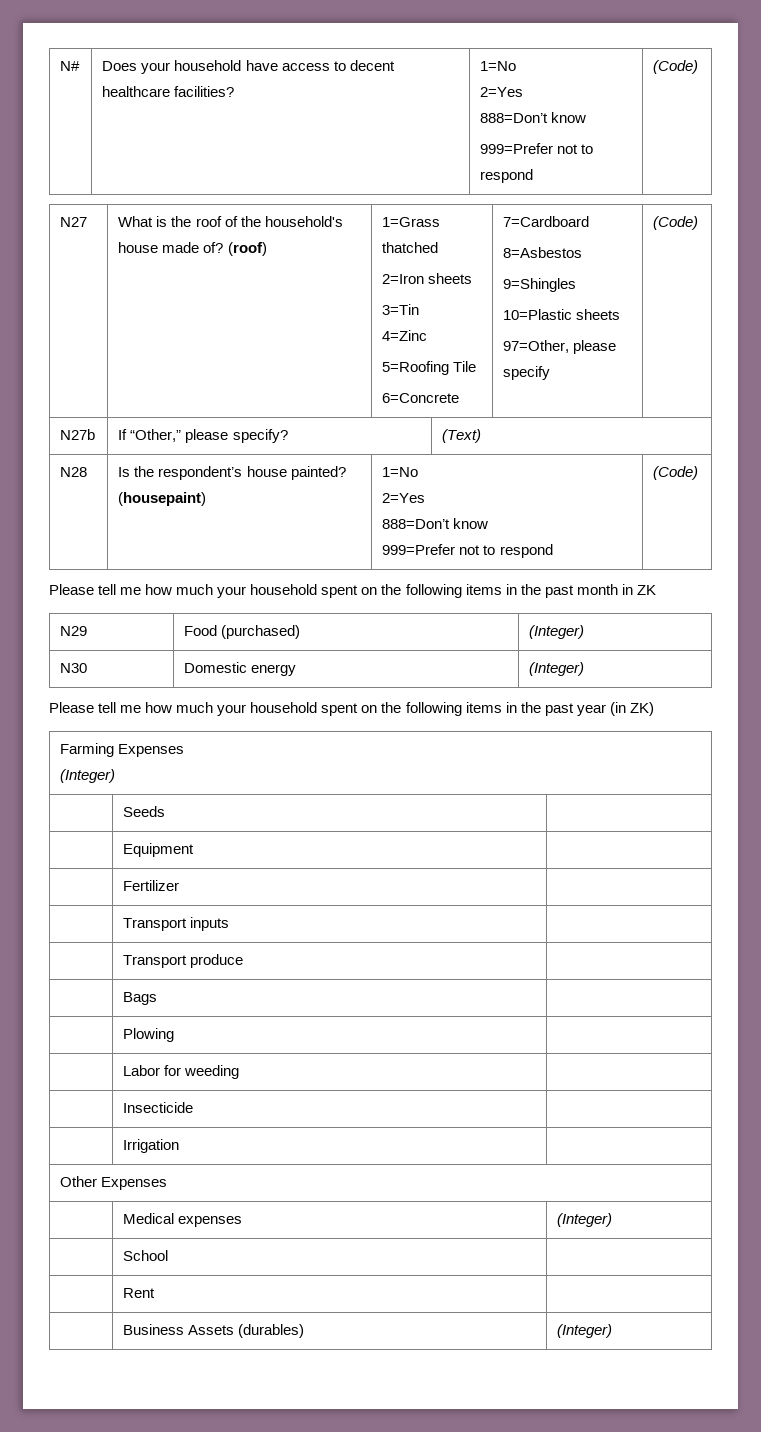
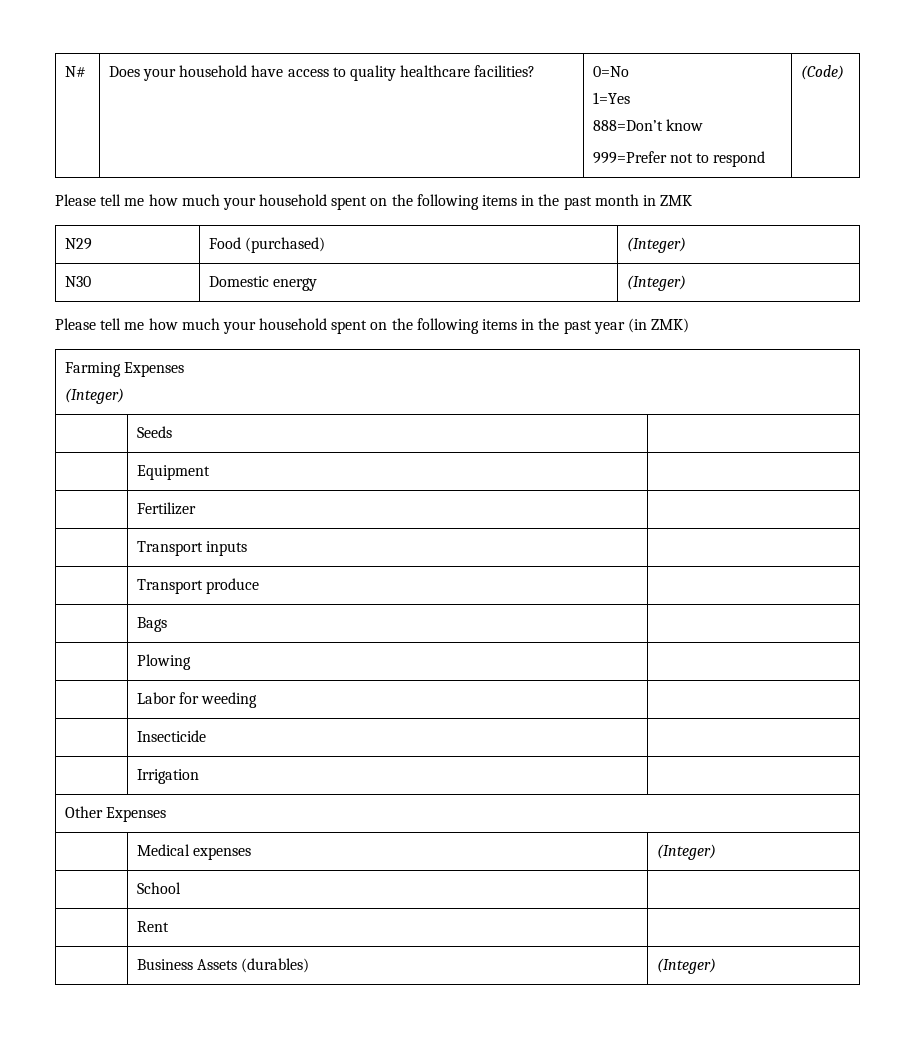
[349,60,395,71] decent -> [349,65,396,81] quality
[480,61,517,71] [480,87,524,97] [480,112,587,123] [480,143,594,154] [480,169,534,183] [653,60,699,74] [60,217,88,227] [118,216,343,227] [118,242,267,256] [382,217,441,227] [382,242,439,253] [382,273,473,284] [382,304,420,315] [382,330,428,341] [382,361,477,375] [382,393,460,403] [503,216,590,227] [503,247,583,258] [503,278,577,292] [503,309,621,320] [503,340,617,354] [503,366,551,380] [653,216,699,230] [60,429,96,440] [118,429,288,443] [442,429,482,443] [60,467,88,477] [118,466,346,480] [118,492,207,506] [382,467,419,477] [382,493,426,503] 1=No // 2=Yes // 888=Don’t know // 999=Prefer not to respond | (Code) // N27 | What is the roof of the household's house made of? (roof) | 1=Grass thatched // 2=Iron sheets // 3=Tin // 4=Zinc // 5=Roofing Tile // 6=Concrete | 7=Cardboard // 8=Asbestos // 9=Shingles // 10=Plastic sheets // 97=Other, please specify | (Code) // N27b | If “Other,” please specify? | (Text) // N28 | Is the respondent’s house painted? (housepaint) | 1=No // 2=Yes -> [592,66,629,77] [592,92,630,104] 0=No // 1=Yes
[636,585,656,595] ZK -> [660,195,693,206] ZMK
[629,702,654,716] ZK) -> [651,318,690,333] ZMK)

